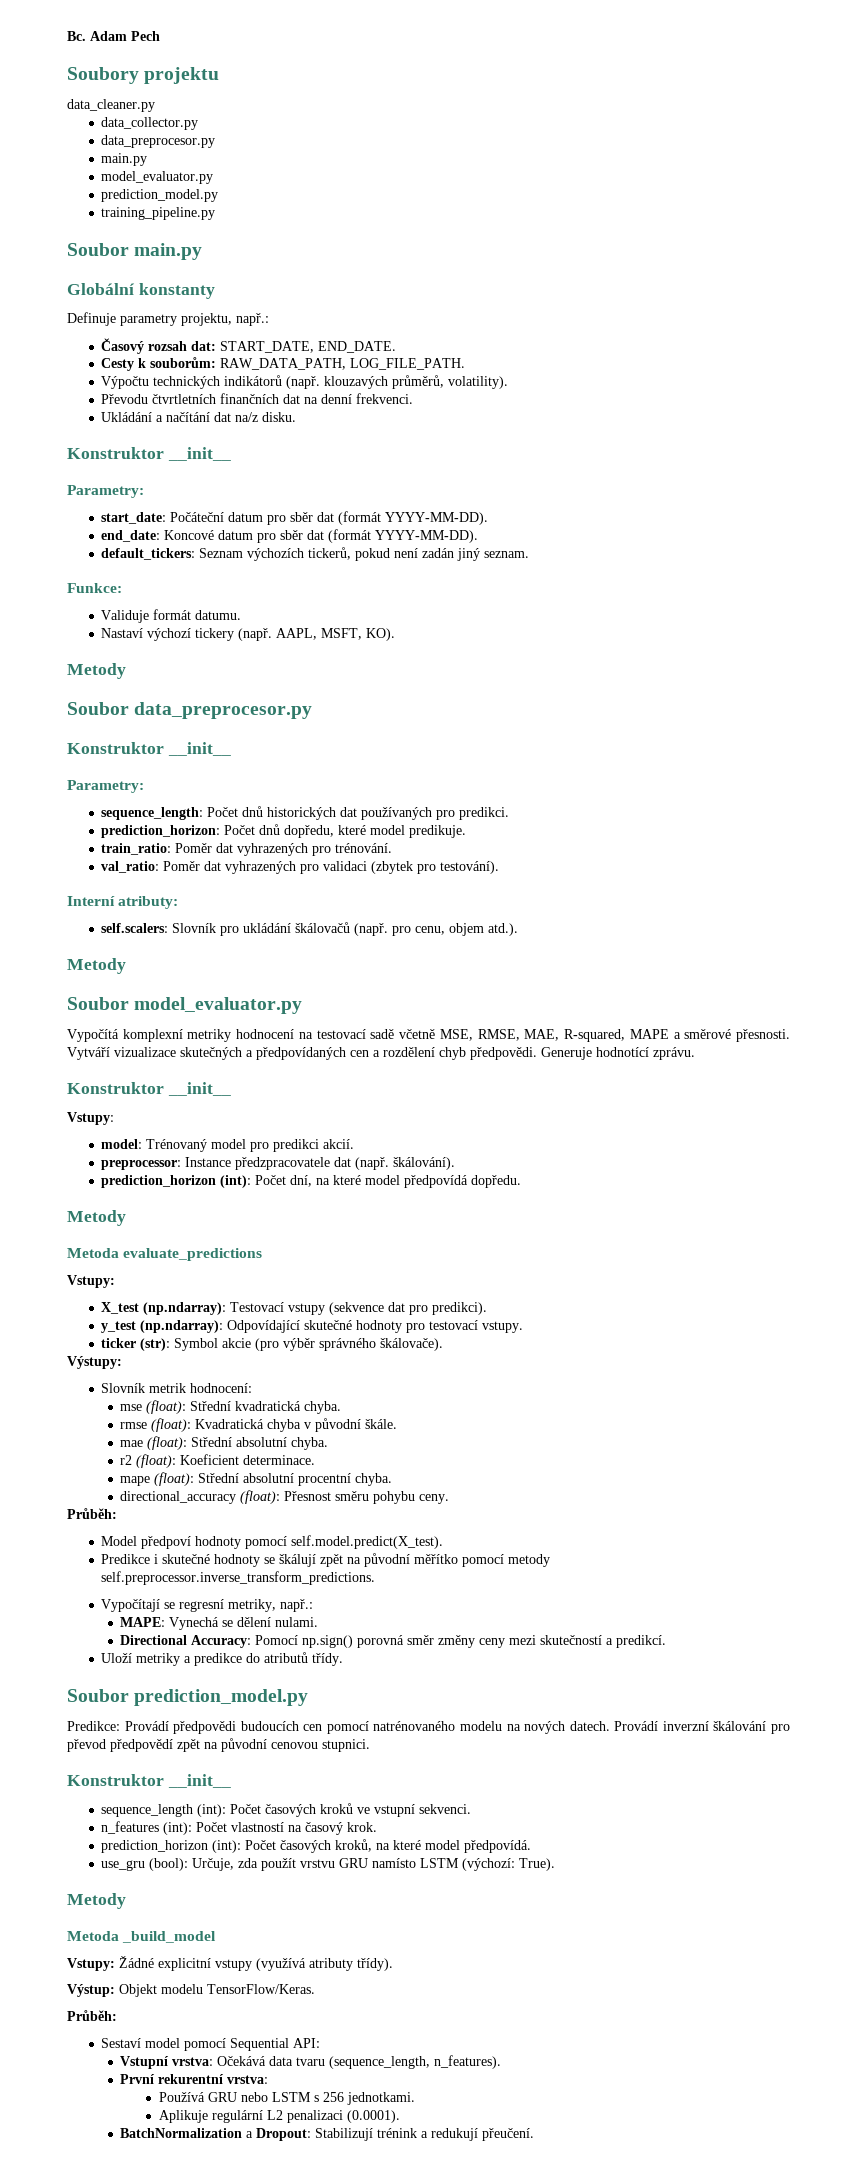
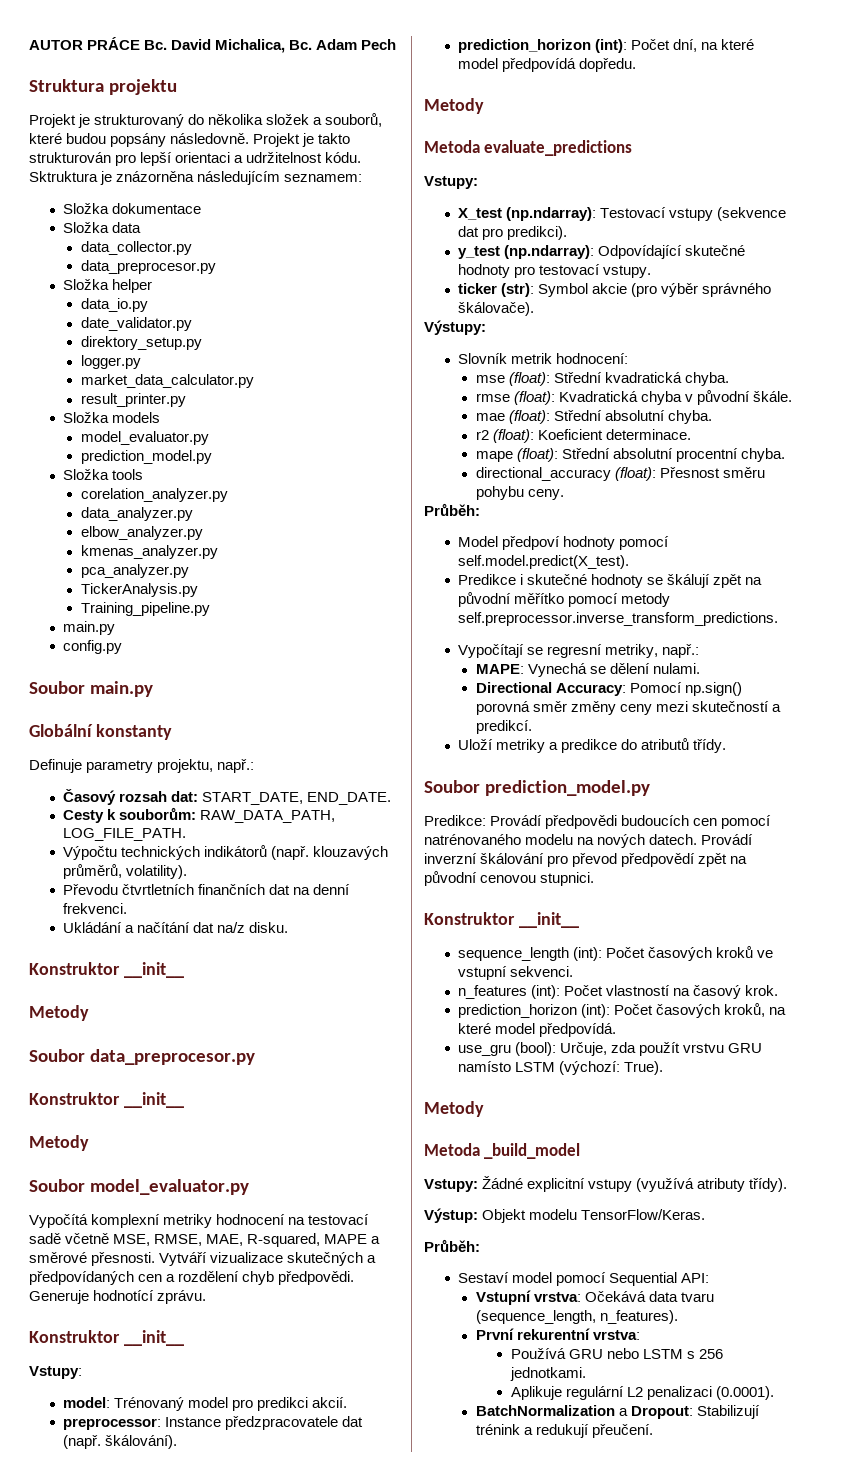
(67, 36) none -> [29,37,286,53] AUTOR PRÁCE Bc. David Michalica,
[67,67,139,84] Soubory -> [29,79,104,92] Struktura
[67,99,155,112] [101,117,199,130] [101,135,216,148] [101,153,148,166] [101,171,214,184] [101,189,219,202] [101,207,216,220] data_cleaner.py // data_collector.py // data_preprocesor.py // main.py // model_evaluator.py // prediction_model.py // training_pipeline.py -> [29,113,383,128] [29,133,351,147] [29,152,362,166] [29,171,363,185] [63,203,202,214] [63,222,142,233] [80,241,192,255] [80,260,216,274] [63,279,153,293] [80,298,148,312] [80,317,192,331] [80,336,202,350] [80,355,141,369] [80,374,254,388] [80,393,186,407] [63,412,161,423] [80,431,209,445] [80,450,212,464] [63,469,144,480] [80,488,228,502] [80,507,193,521] [80,526,203,540] [80,545,218,559] [80,564,189,578] [80,583,198,597] [80,602,210,616] [63,621,116,635] [63,640,123,654] Projekt je strukturovaný do několika složek a souborů, které budou popsány následovně. Projekt je takto strukturován pro lepší orientaci a udržitelnost kódu. Sktruktura je znázorněna následujícím seznamem: // Složka dokumentace // Složka data // data_collector.py // data_preprocesor.py // Složka helper // data_io.py // date_validator.py // direktory_setup.py // logger.py // market_data_calculator.py // result_printer.py // Složka models // model_evaluator.py // prediction_model.py // Složka tools // corelation_analyzer.py // data_analyzer.py // elbow_analyzer.py // kmenas_analyzer.py // pca_analyzer.py // TickerAnalysis.py // Training_pipeline.py // main.py // config.py
[67,485,144,498] [101,511,489,525] [101,529,479,543] [101,547,530,561] [67,583,122,593] [101,609,242,623] [101,628,396,641] // Parametry: // start_date: Počáteční datum pro sběr dat (formát YYYY-MM-DD). // end_date: Koncové datum pro sběr dat (formát YYYY-MM-DD). // default_tickers: Seznam výchozích tickerů, pokud není zadán jiný seznam. // Funkce: // Validuje formát datumu. // Nastaví výchozí tickery (např. AAPL, MSFT, KO). -> (184, 970) none
[67,780,144,793] [101,806,510,820] [101,824,467,838] [101,843,393,856] [101,861,500,874] [67,896,179,909] [101,922,519,936] // Parametry: // sequence_length: Počet dnů historických dat používaných pro predikci. // prediction_horizon: Počet dnů dopředu, které model predikuje. // train_ratio: Poměr dat vyhrazených pro trénování. // val_ratio: Poměr dat vyhrazených pro validaci (zbytek pro testování). // Interní atributy: // self.scalers: Slovník pro ukládání škálovačů (např. pro cenu, objem atd.). -> (184, 1100) none

